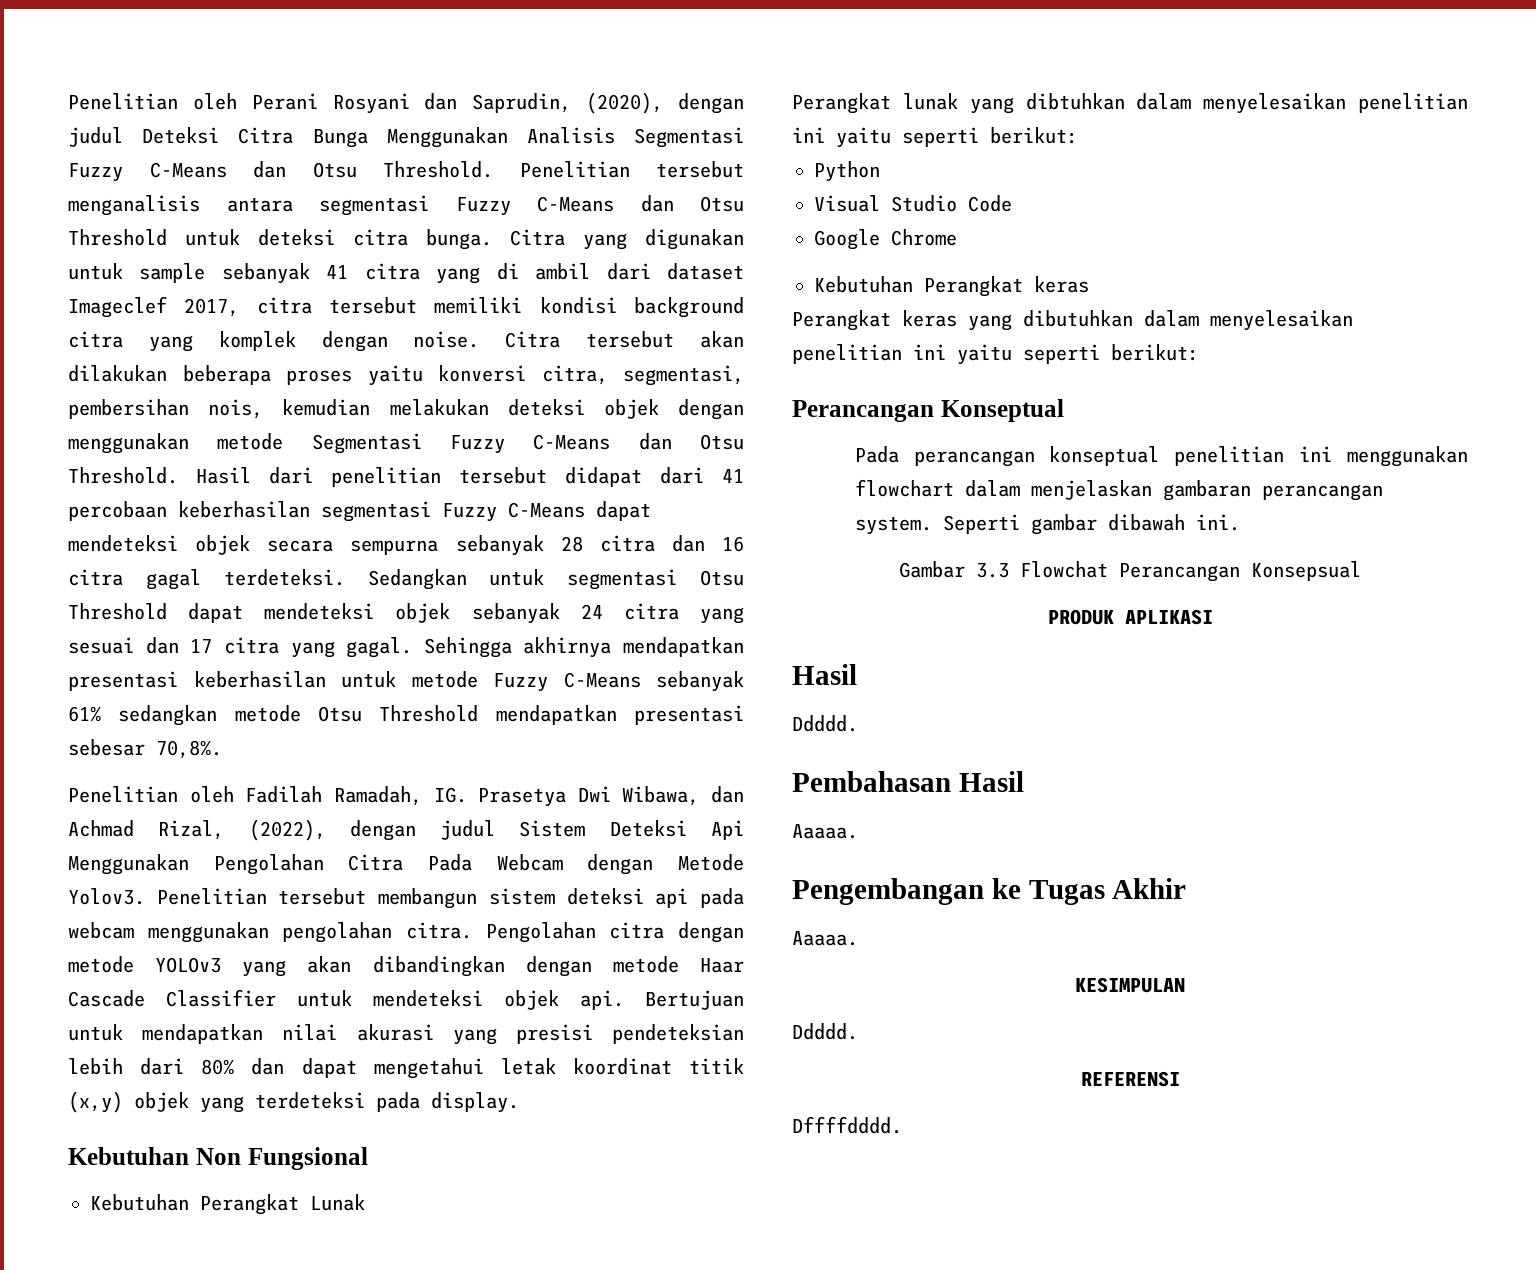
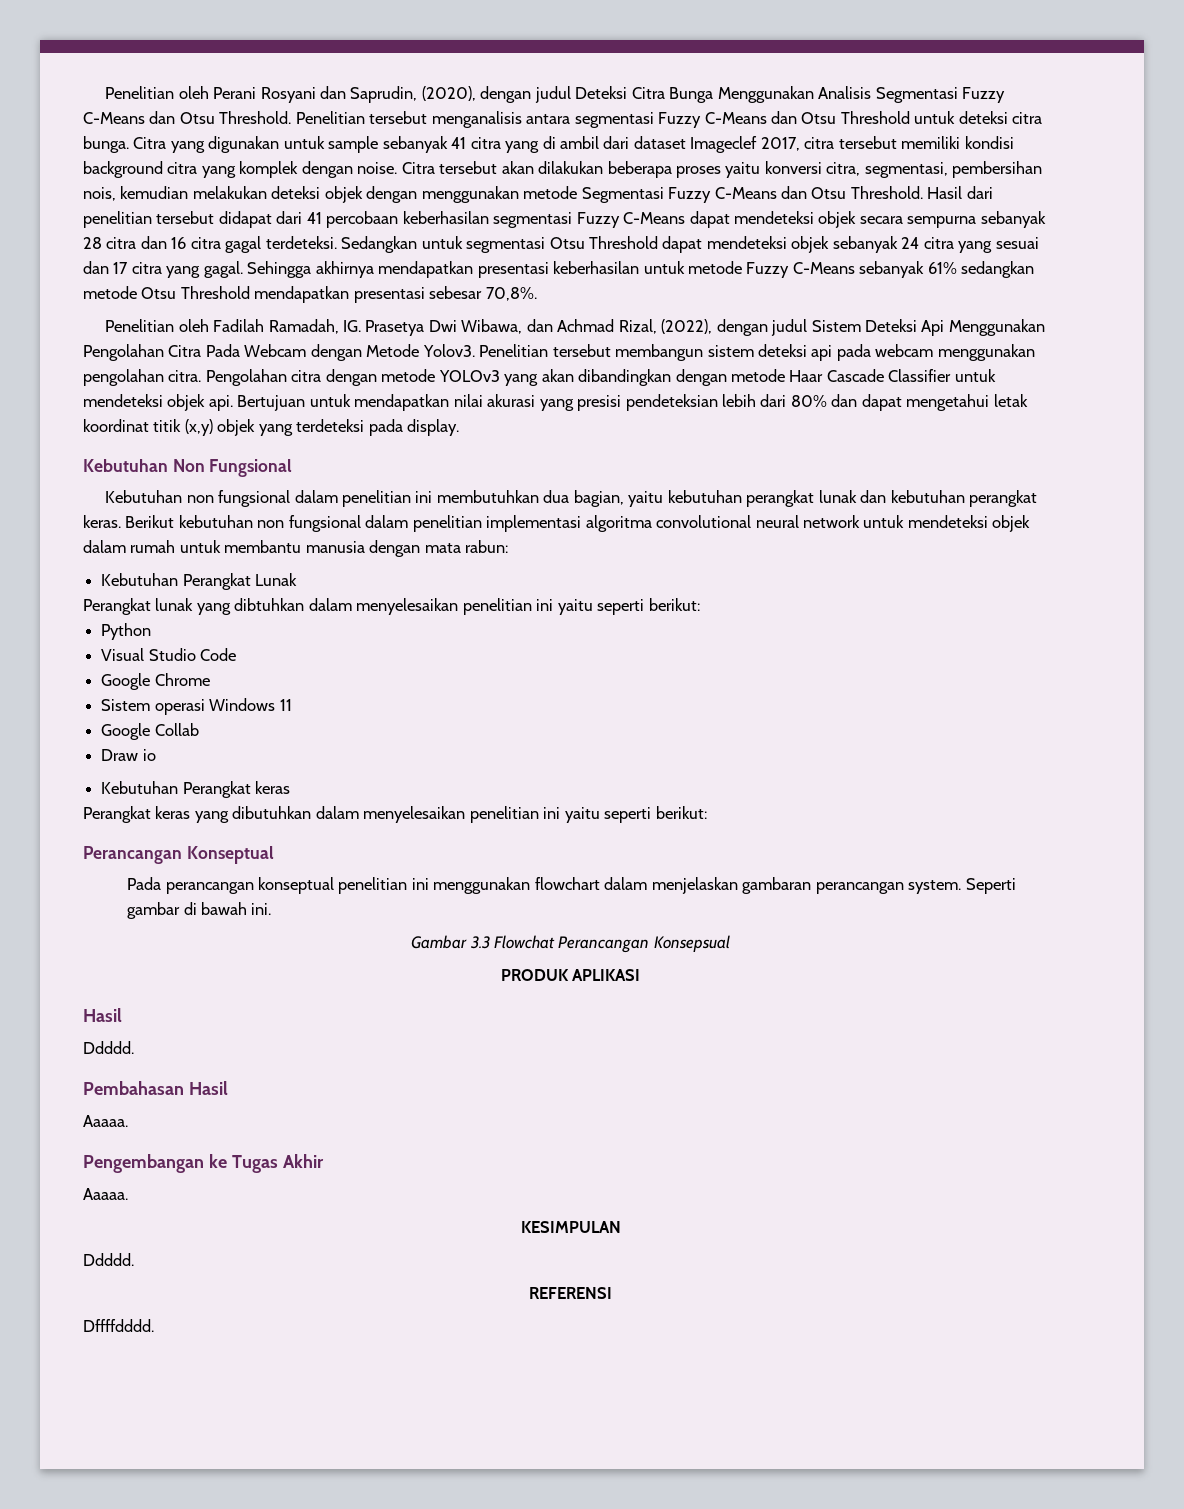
(368, 1158) none -> [105,490,1038,507] [83,515,1031,532] [83,540,509,557] // Kebutuhan non fungsional dalam penelitian ini membutuhkan dua bagian, yaitu kebutuhan perangkat lunak dan kebutuhan perangkat keras. Berikut kebutuhan non fungsional dalam penelitian implementasi algoritma convolutional neural network untuk mendeteksi objek dalam rumah untuk membantu manusia dengan mata rabun:
(957, 237) none -> [101,698,292,715] [101,723,199,740] [101,749,156,761] // Sistem operasi Windows 11 // Google Collab // Draw io
[1107,514,1185,531] dibawah -> [183,902,248,915] di bawah

